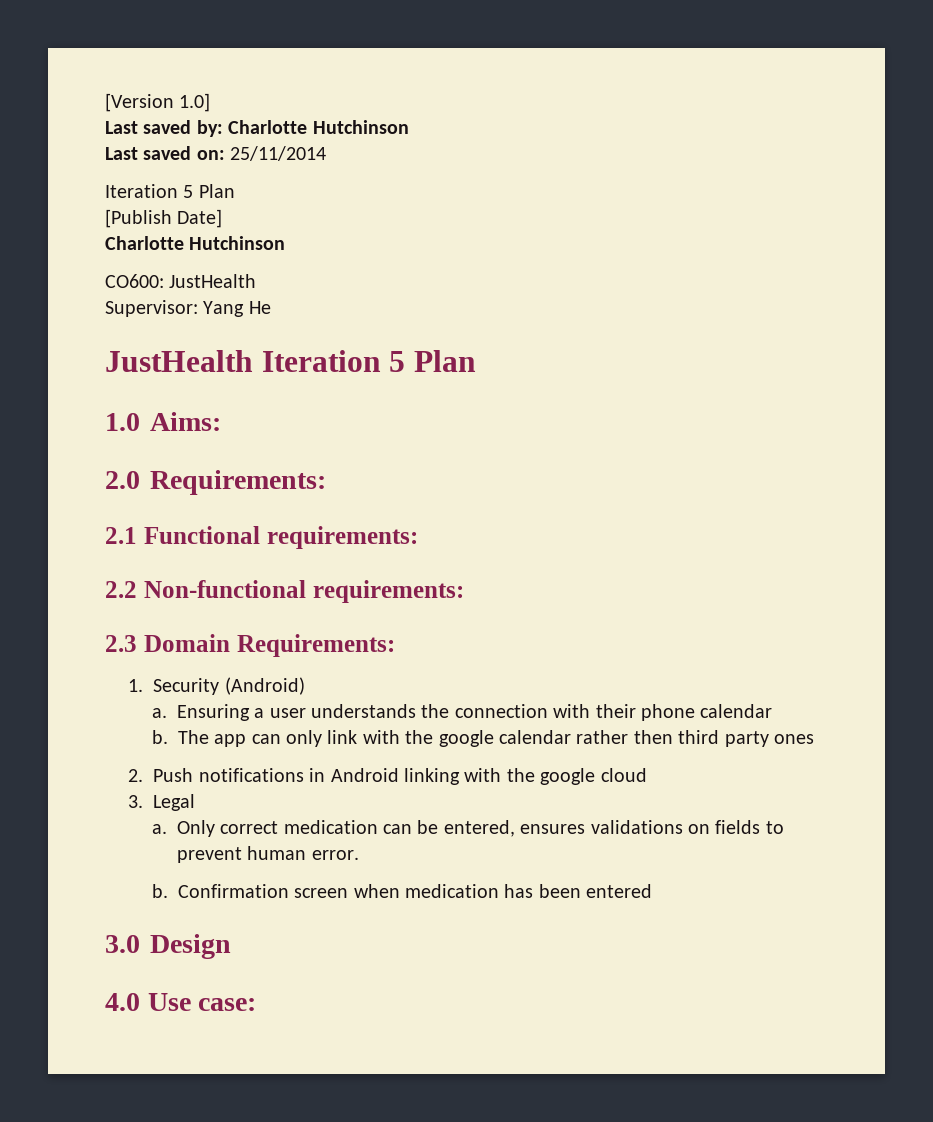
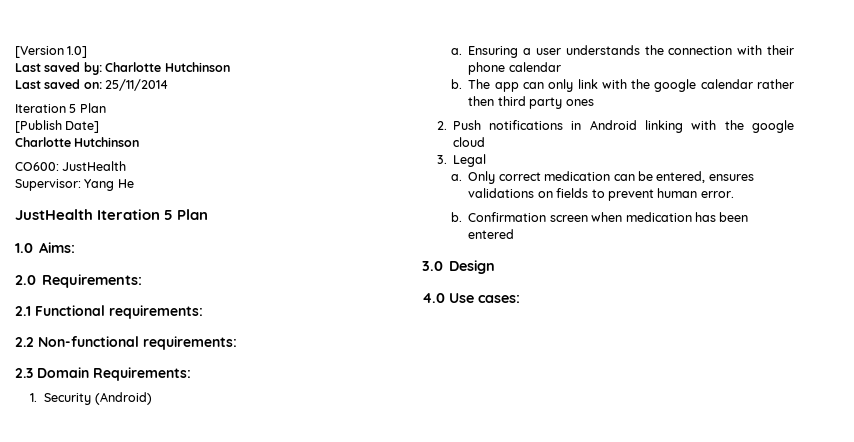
[198,998,257,1011] case: -> [478,295,520,303] cases:

